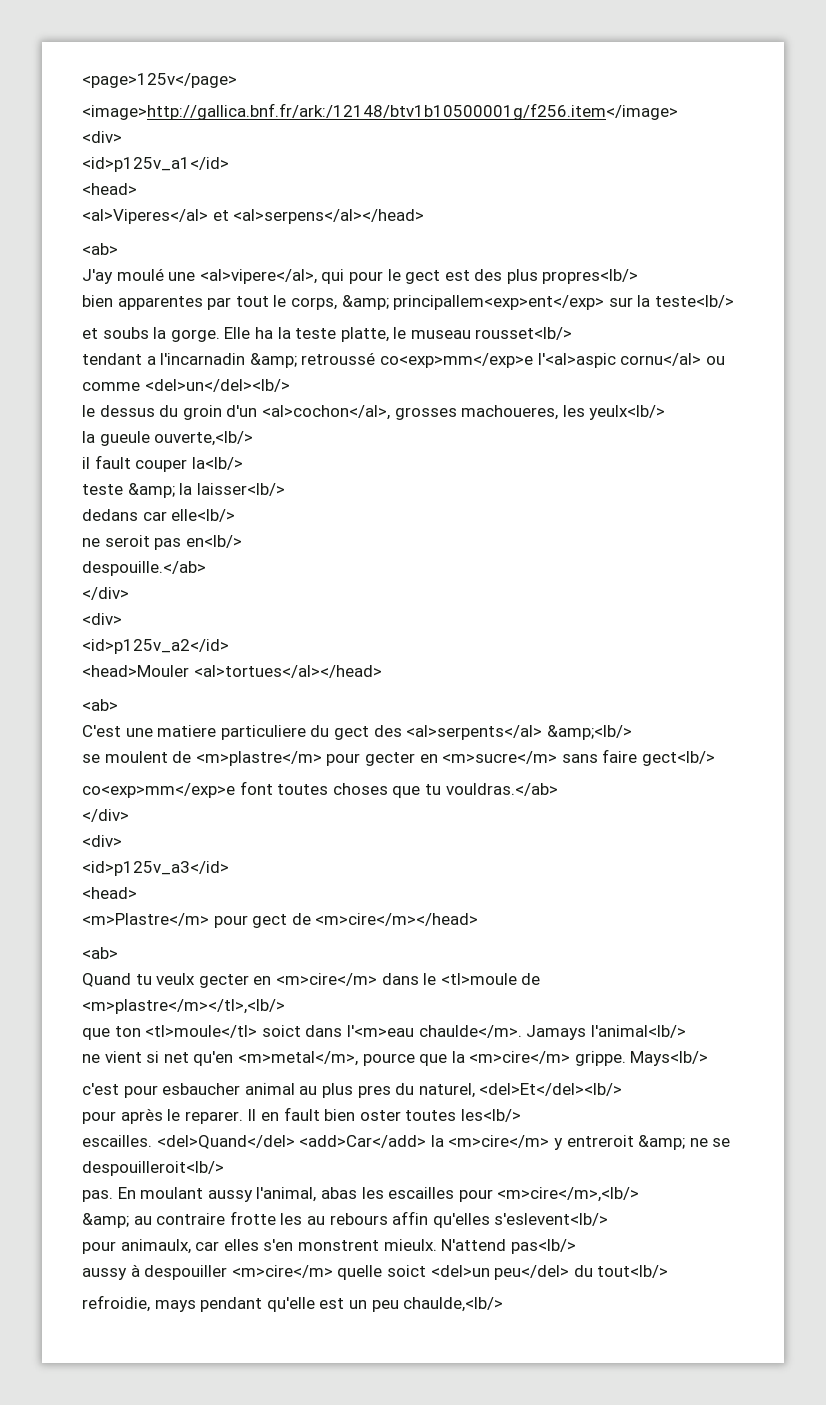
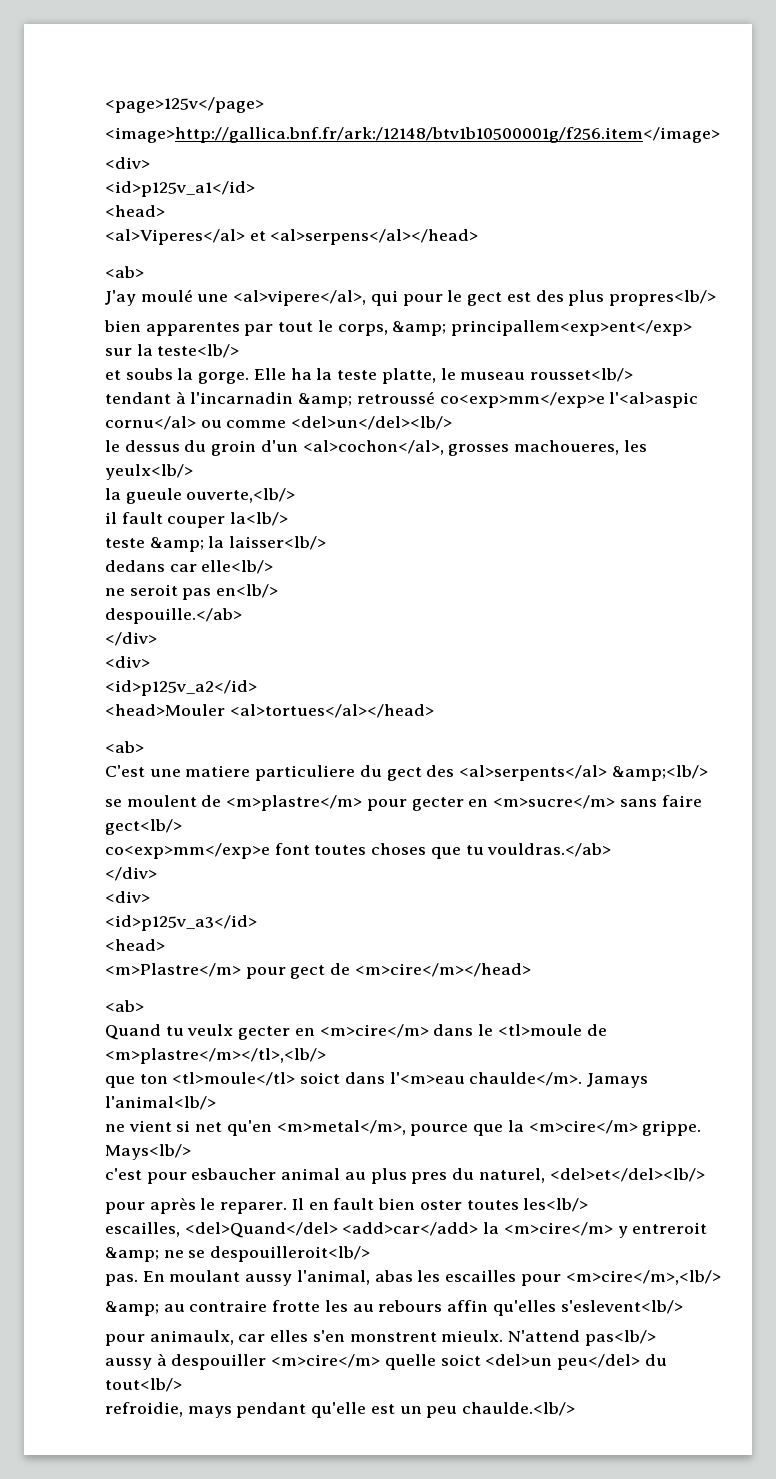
[146,356,156,365] a -> [175,391,186,404] à
[479,1083,623,1096] <del>Et</del><lb/> -> [549,1168,705,1182] <del>et</del><lb/>
[82,1135,427,1149] escailles. <del>Quand</del> <add>Car</add> -> [105,1222,479,1238] escailles, <del>Quand</del> <add>car</add>
[403,1297,504,1312] chaulde,<lb/> -> [462,1402,576,1416] chaulde.<lb/>

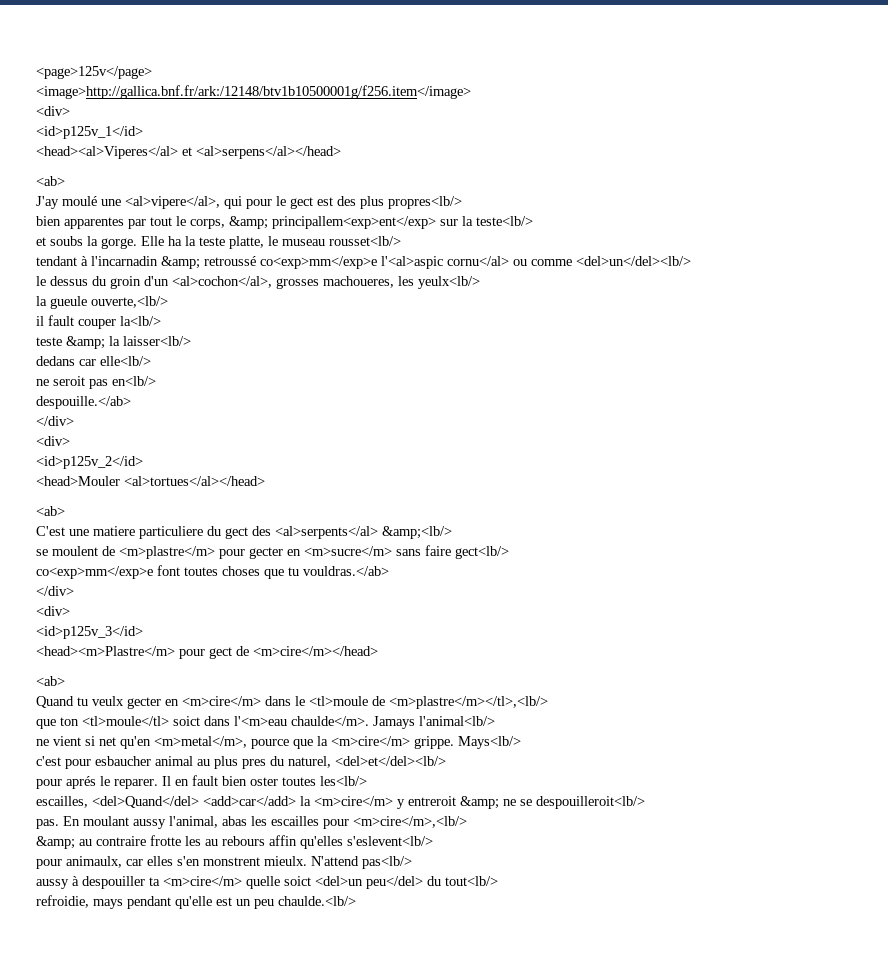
[105,181,255,197] [105,205,165,217] [105,229,245,245] <id>p125v_a1</id> // <head> // <al>Viperes</al> -> [36,126,143,139] [36,146,178,159] <id>p125v_1</id> // <head><al>Viperes</al>
[105,680,257,696] <id>p125v_a2</id> -> [36,456,143,469] <id>p125v_2</id>
[105,915,257,931] [105,939,165,951] [105,963,241,977] <id>p125v_a3</id> // <head> // <m>Plastre</m> -> [36,626,143,639] [36,646,175,656] <id>p125v_3</id> // <head><m>Plastre</m>
[149,1198,196,1214] après -> [66,776,96,789] aprés
(267, 1362) none -> [149,877,160,886] ta

